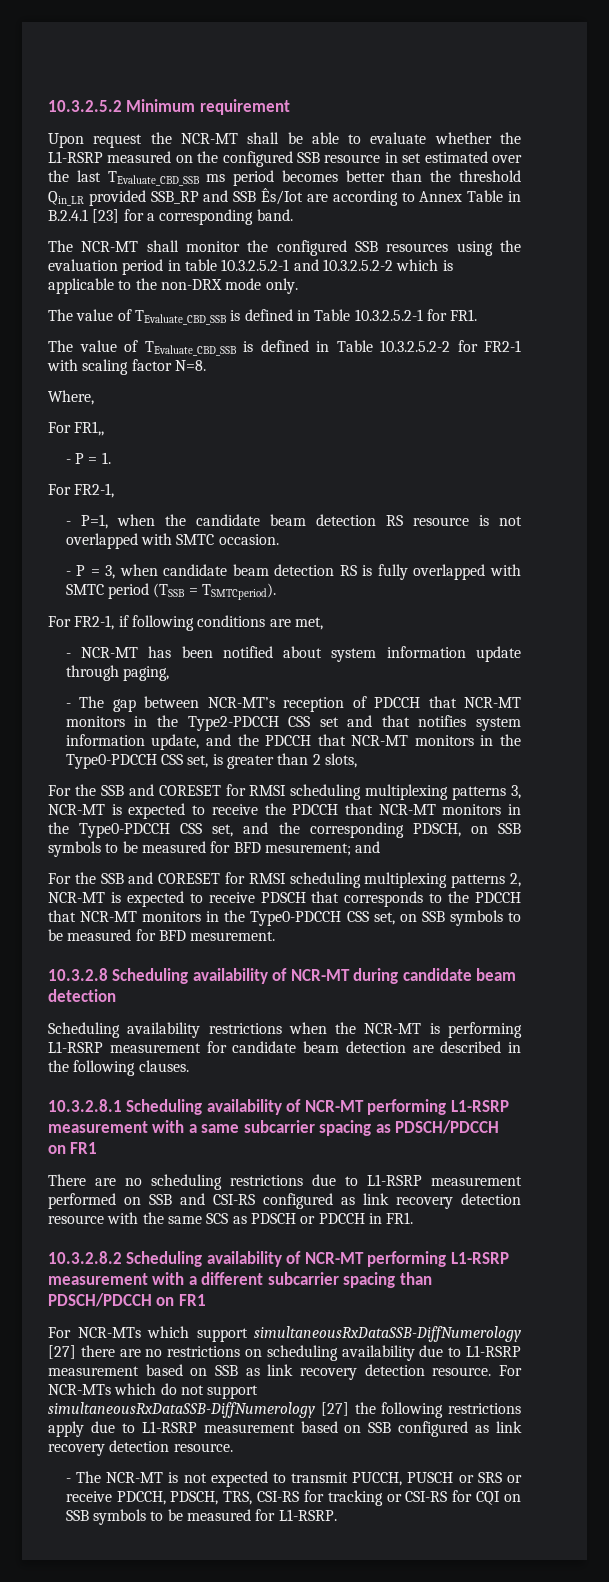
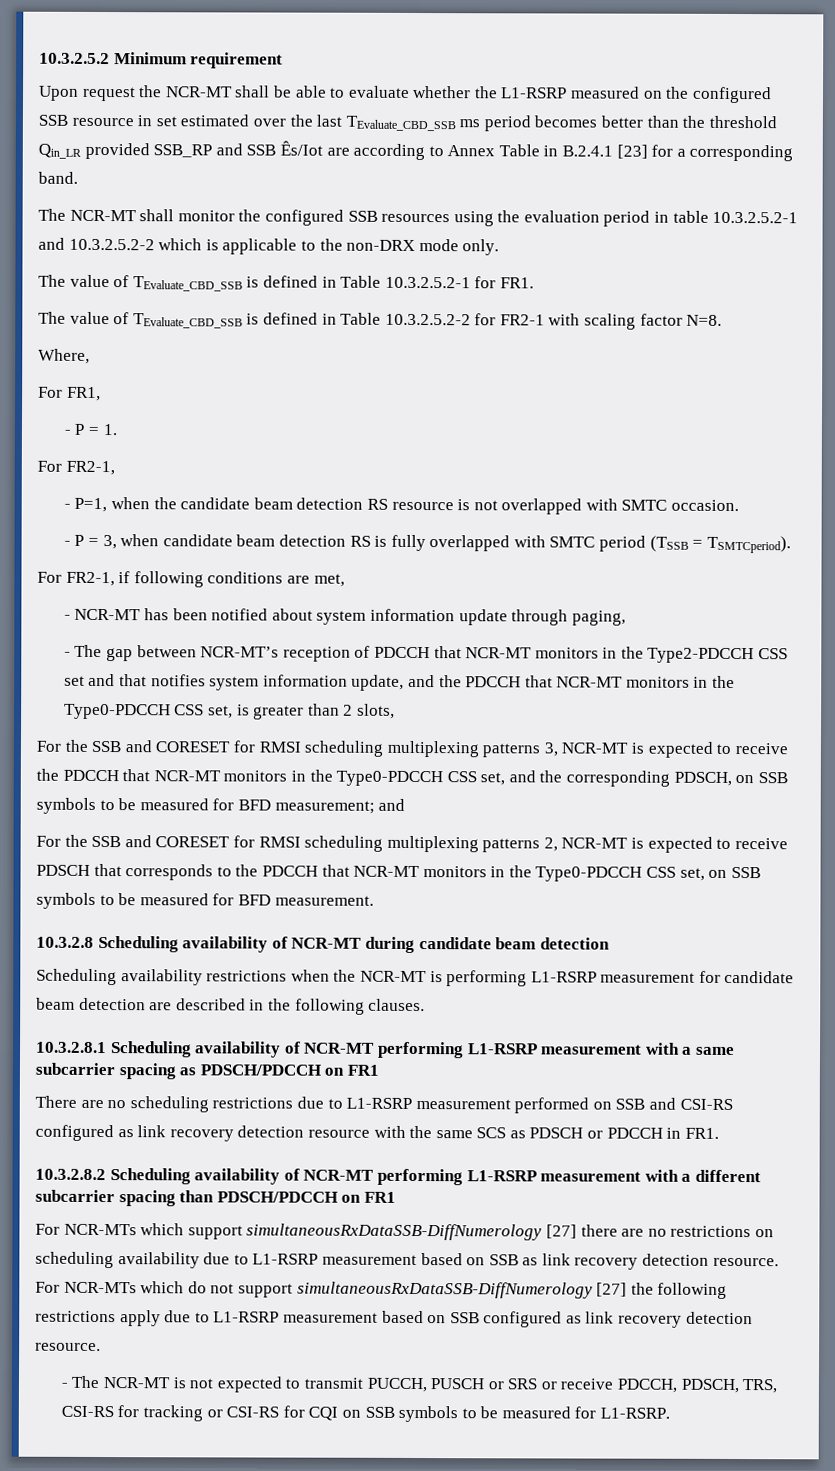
[74,421,105,436] FR1,, -> [66,386,101,402] FR1,
[264,843,351,856] mesurement; -> [274,800,375,814] measurement;
[190,931,276,941] mesurement. -> [274,895,374,906] measurement.

